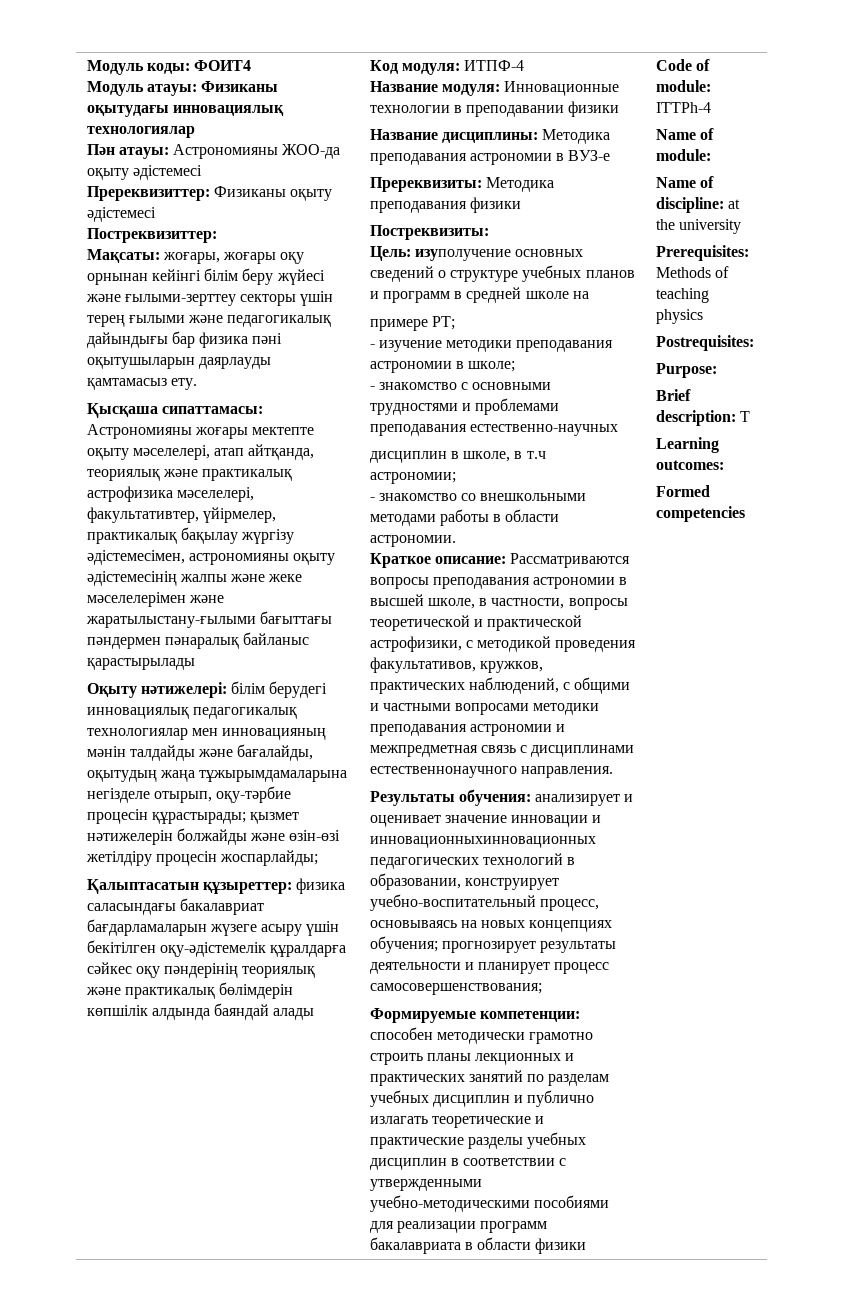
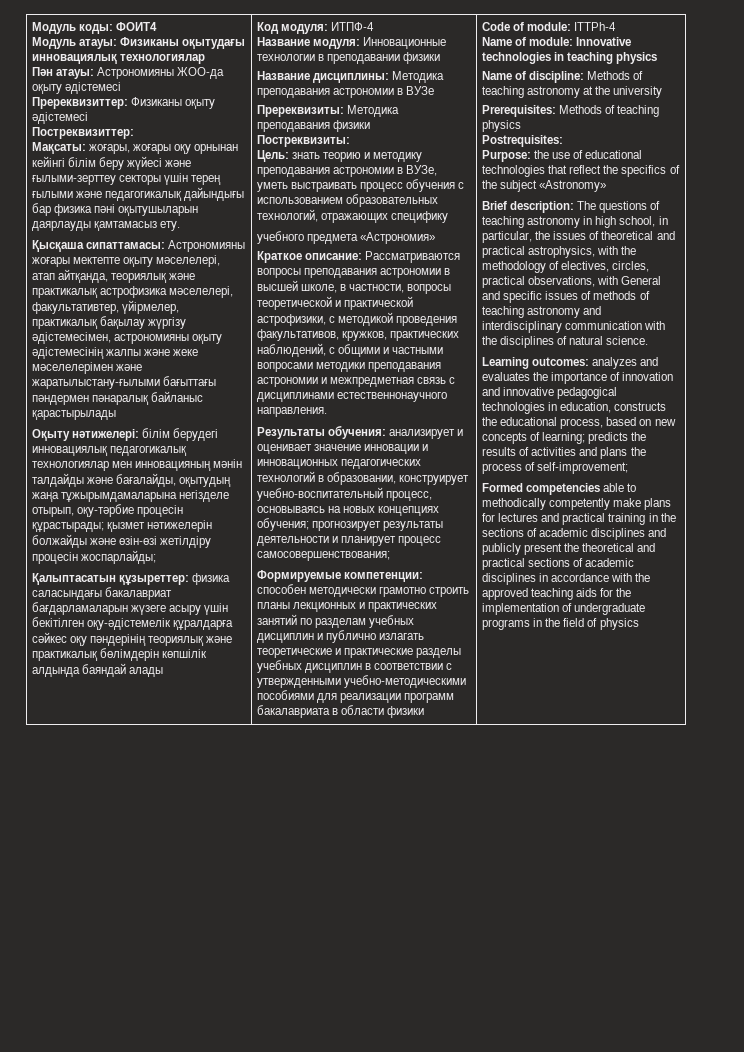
[568,150,611,161] ВУЗ-е -> [406,86,435,95] ВУЗе
[414,249,584,261] [369,265,635,282] [369,287,590,303] [369,316,455,331] [369,340,614,352] [369,361,516,373] [369,382,552,390] [369,398,560,415] [369,424,618,436] [369,451,546,463] [369,472,456,484] [369,493,587,501] [369,509,560,526] [369,535,456,547] изуполучение основных сведений о структуре учебных планов и программ в средней школе на // примере РТ; // - изучение методики преподавания астрономии в школе; // - знакомство с основными трудностями и проблемами преподавания естественно-научных // дисциплин в школе, в т.ч астрономии; // - знакомство со внешкольными методами работы в области астрономии. -> [292,152,423,162] [256,165,438,177] [256,179,465,192] [256,194,439,207] [256,209,449,223] [256,231,436,244] знать теорию и методику преподавания астрономии в ВУЗе, уметь выстраивать процесс обучения с использованием образовательных технологий, отражающих специфику // учебного предмета «Астрономия»
[369,836,596,848] инновационныхинновационных -> [256,459,338,469] инновационных
(711, 155) none -> [576,37,632,46] [481,52,658,64] Innovative technologies in teaching physics
(724, 205) none -> [587,71,644,80] [481,86,581,98] Methods of teaching astronomy
[655,389,691,401] [655,410,750,426] [655,437,719,453] [655,460,724,470] [655,485,710,497] [655,506,745,522] // Brief description: T // Learning outcomes: // Formed competencies -> [534,150,643,159] [481,165,680,177] [481,180,607,192] [481,201,661,213] [481,216,668,228] [481,231,675,243] [481,246,637,258] [481,261,650,273] [481,276,662,288] [481,291,650,303] [481,306,602,318] [481,321,666,333] [481,336,649,348] [481,357,659,369] [481,372,674,384] [481,387,618,399] [481,402,667,414] [481,417,676,429] [481,432,647,444] [481,447,646,459] [481,462,629,474] [481,483,637,495] [481,498,672,510] [481,513,676,525] [481,528,667,540] [481,543,656,555] [481,558,635,570] [481,573,651,585] [481,588,632,600] [481,603,646,615] [481,618,639,630] the use of educational technologies that reflect the specifics of the subject «Astronomy» // Brief description: The questions of teaching astronomy in high school, in particular, the issues of theoretical and practical astrophysics, with the methodology of electives, circles, practical observations, with General and specific issues of methods of teaching astronomy and interdisciplinary communication with the disciplines of natural science. // Learning outcomes: analyzes and evaluates the importance of innovation and innovative pedagogical technologies in education, constructs the educational process, based on new concepts of learning; predicts the results of activities and plans the process of self-improvement; // Formed competencies able to methodically competently make plans for lectures and practical training in the sections of academic disciplines and publicly present the theoretical and practical sections of academic disciplines in accordance with the approved teaching aids for the implementation of undergraduate programs in the field of physics

